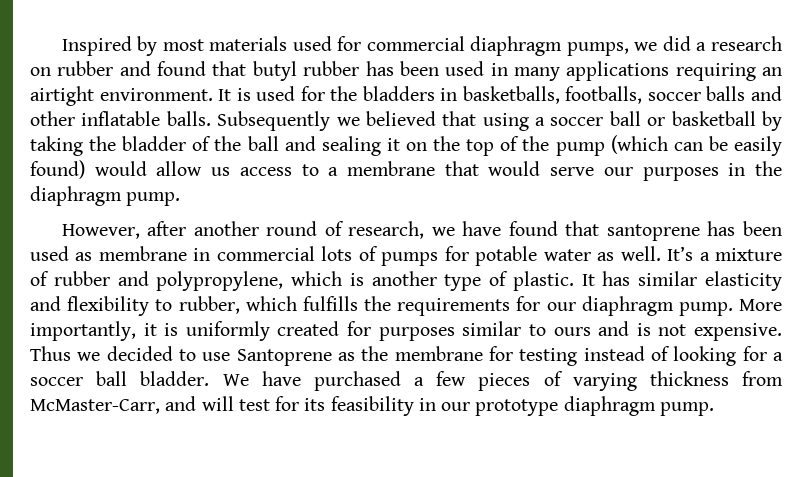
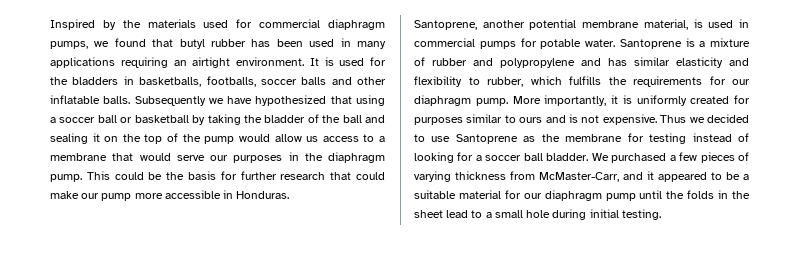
[162,39,204,51] most -> [122,20,141,28] the
[662,36,782,51] [30,61,151,76] did a research on rubber and -> (110, 44) none
[365,111,436,126] believed -> [227,95,327,106] have hypothesized
[610,135,782,156] [30,160,85,179] (which can be easily found) -> (235, 140) none
[61,221,782,241] [30,246,694,266] // However, after another round of research, we have found that santoprene has been used as membrane in commercial lots of pumps for potable water as well. It’s -> [86,171,386,180] [50,190,290,201] [414,19,749,30] [414,38,695,49] This could be the basis for further research that could make our pump more accessible in Honduras. // Santoprene, another potential membrane material, is used in commercial pumps for potable water. Santoprene is
[156,271,595,291] polypropylene, which is another type of plastic. It -> [500,58,601,68] polypropylene and
[261,371,301,386] have -> (609, 157) none
[201,396,714,416] will test for its feasibility in our prototype diaphragm pump. -> [647,171,749,182] [414,190,750,201] [414,209,661,220] it appeared to be a suitable material for our diaphragm pump until the folds in the sheet lead to a small hole during initial testing.

